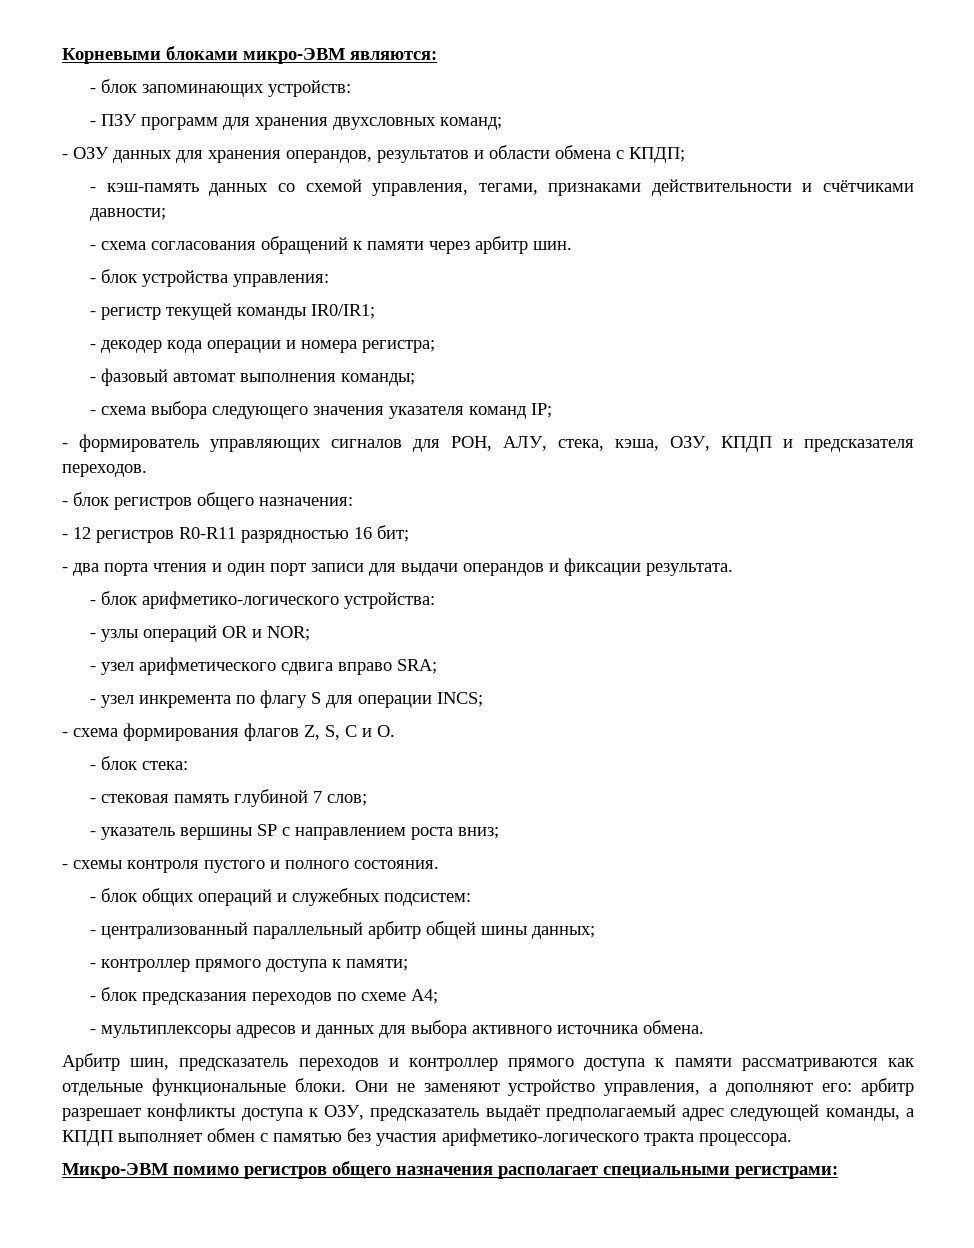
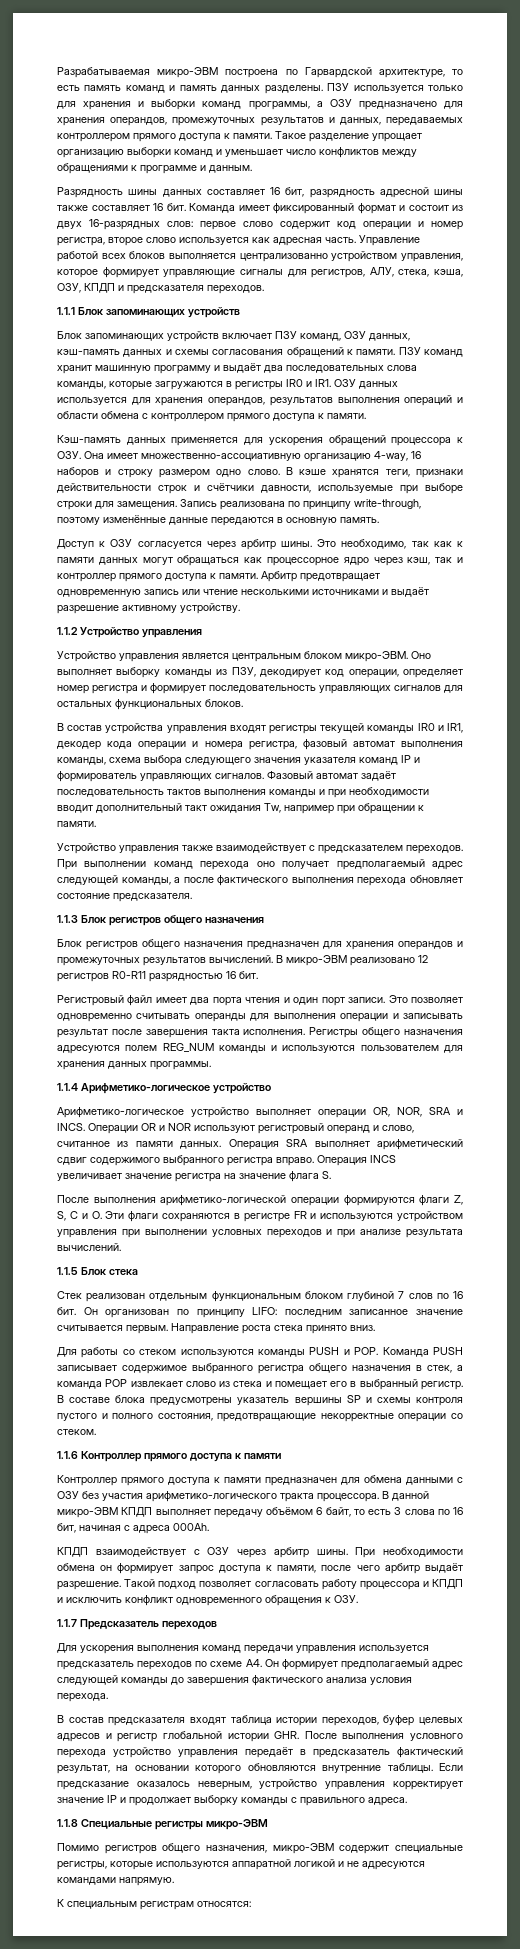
[62,46,437,64] [90,79,352,97] [90,114,503,130] [62,147,372,163] Корневыми блоками микро-ЭВМ являются: // - блок запоминающих устройств: // - ПЗУ программ для хранения двухсловных команд; // - ОЗУ данных для хранения операндов, -> [57,67,463,78] [57,83,464,94] [57,99,463,110] [57,117,256,126] Разрабатываемая микро-ЭВМ построена по Гарвардской архитектуре, то есть память команд и память данных разделены. ПЗУ используется только для хранения и выборки команд программы, а ОЗУ предназначено для хранения операндов, промежуточных
[489,145,685,163] [90,179,915,196] [90,208,167,221] [90,236,573,254] [90,269,330,287] [90,303,376,320] [90,340,436,353] [90,368,416,386] [90,401,553,419] [62,434,492,452] области обмена с КПДП; // - кэш-память данных со схемой управления, тегами, признаками действительности и счётчиками давности; // - схема согласования обращений к памяти через арбитр шин. // - блок устройства управления: // - регистр текущей команды IR0/IR1; // - декодер кода операции и номера регистра; // - фазовый автомат выполнения команды; // - схема выбора следующего значения указателя команд IP; // - формирователь управляющих сигналов для РОН, -> [339,117,464,126] [57,131,422,142] [57,147,417,158] [57,163,252,174] [57,187,463,198] [57,203,463,214] [57,219,463,230] [57,235,420,246] [57,251,463,262] [57,267,366,278] данных, передаваемых контроллером прямого доступа к памяти. Такое разделение упрощает организацию выборки команд и уменьшает число конфликтов между обращениями к программе и данным. // Разрядность шины данных составляет 16 бит, разрядность адресной шины также составляет 16 бит. Команда имеет фиксированный формат и состоит из двух 16-разрядных слов: первое слово содержит код операции и номер регистра, второе слово используется как адресная часть. Управление работой всех блоков выполняется централизованно устройством управления, которое формирует управляющие сигналы для регистров,
[62,492,353,510] [62,534,68,539] - блок регистров общего назначения: // - -> [57,307,240,318] [57,331,410,342] [57,347,463,358] [57,363,417,374] [57,379,398,390] [57,395,464,406] [57,411,366,422] [57,435,464,446] [57,451,421,462] [57,467,464,478] [57,483,463,494] [57,499,421,510] [57,515,379,526] [57,539,464,550] [57,555,464,566] [57,571,380,582] [57,587,429,598] [57,603,240,614] [57,627,202,638] [57,651,431,662] [57,667,463,678] [57,683,463,694] [57,699,243,710] [57,723,463,734] [57,739,463,750] [57,755,420,766] [57,771,396,782] [57,787,429,798] [57,803,424,814] [57,821,96,827] [57,843,463,854] [57,859,463,870] [57,875,463,886] [57,893,192,902] [57,915,264,926] [57,939,463,950] [57,955,415,966] 1.1.1 Блок запоминающих устройств // Блок запоминающих устройств включает ПЗУ команд, ОЗУ данных, кэш-память данных и схемы согласования обращений к памяти. ПЗУ команд хранит машинную программу и выдаёт два последовательных слова команды, которые загружаются в регистры IR0 и IR1. ОЗУ данных используется для хранения операндов, результатов выполнения операций и области обмена с контроллером прямого доступа к памяти. // Кэш-память данных применяется для ускорения обращений процессора к ОЗУ. Она имеет множественно-ассоциативную организацию 4-way, 16 наборов и строку размером одно слово. В кэше хранятся теги, признаки действительности строк и счётчики давности, используемые при выборе строки для замещения. Запись реализована по принципу write-through, поэтому изменённые данные передаются в основную память. // Доступ к ОЗУ согласуется через арбитр шины. Это необходимо, так как к памяти данных могут обращаться как процессорное ядро через кэш, так и контроллер прямого доступа к памяти. Арбитр предотвращает одновременную запись или чтение несколькими источниками и выдаёт разрешение активному устройству. // 1.1.2 Устройство управления // Устройство управления является центральным блоком микро-ЭВМ. Оно выполняет выборку команды из ПЗУ, декодирует код операции, определяет номер регистра и формирует последовательность управляющих сигналов для остальных функциональных блоков. // В состав устройства управления входят регистры текущей команды IR0 и IR1, декодер кода операции и номера регистра, фазовый автомат выполнения команды, схема выбора следующего значения указателя команд IP и формирователь управляющих сигналов. Фазовый автомат задаёт последовательность тактов выполнения команды и при необходимости вводит дополнительный такт ожидания Tw, например при обращении к памяти. // Устройство управления также взаимодействует с предсказателем переходов. При выполнении команд перехода оно получает предполагаемый адрес следующей команды, а после фактического выполнения перехода обновляет состояние предсказателя. // 1.1.3 Блок регистров общего назначения // Блок регистров общего назначения предназначен для хранения операндов и промежуточных результатов вычислений. В микро-ЭВМ реализовано
[377,525,409,542] [62,567,68,572] бит; // - -> [239,971,258,979] [57,995,187,1006] бит. // Регистровый файл имеет
[311,558,733,576] [90,591,436,609] [90,625,311,642] [90,657,438,675] [90,690,484,708] [62,723,299,741] записи для выдачи операндов и фиксации результата. // - блок арифметико-логического устройства: // - узлы операций OR и NOR; // - узел арифметического сдвига вправо SRA; // - узел инкремента по флагу S для операции INCS; // - схема формирования флагов -> [348,995,463,1003] [57,1013,463,1022] [57,1027,463,1038] [57,1043,463,1054] [57,1061,211,1070] [57,1083,271,1094] [57,1107,463,1118] [57,1123,414,1134] [57,1139,463,1150] [57,1155,396,1166] [57,1171,331,1182] [57,1195,450,1206] записи. Это позволяет одновременно считывать операнды для выполнения операции и записывать результат после завершения такта исполнения. Регистры общего назначения адресуются полем REG_NUM команды и используются пользователем для хранения данных программы. // 1.1.4 Арифметико-логическое устройство // Арифметико-логическое устройство выполняет операции OR, NOR, SRA и INCS. Операции OR и NOR используют регистровый операнд и слово, считанное из памяти данных. Операция SRA выполняет арифметический сдвиг содержимого выбранного регистра вправо. Операция INCS увеличивает значение регистра на значение флага S. // После выполнения арифметико-логической операции формируются флаги
[90,756,189,770] [90,789,368,807] [90,824,500,840] [62,864,68,869] // - блок стека: // - стековая память глубиной 7 слов; // - указатель вершины SP с направлением роста вниз; // - -> [105,1211,463,1222] [57,1229,463,1238] [57,1243,121,1251] [57,1267,138,1275] [57,1291,464,1302] [57,1307,463,1318] [57,1323,375,1334] [57,1347,463,1358] [57,1363,463,1374] [57,1379,463,1390] [57,1395,372,1406] Эти флаги сохраняются в регистре FR и используются устройством управления при выполнении условных переходов и при анализе результата вычислений. // 1.1.5 Блок стека // Стек реализован отдельным функциональным блоком глубиной 7 слов по 16 бит. Он организован по принципу LIFO: последним записанное значение считывается первым. Направление роста стека принято вниз. // Для работы со стеком используются команды PUSH и POP. Команда PUSH записывает содержимое выбранного регистра общего назначения в стек, а команда POP извлекает слово из стека и помещает его в выбранный регистр. В составе блока предусмотрены указатель вершины SP и
[354,860,439,869] [90,888,472,906] [90,921,596,939] [90,959,409,972] [90,987,439,1005] [90,1020,705,1038] [62,1053,914,1071] [62,1078,914,1096] [62,1103,914,1121] [62,1128,342,1146] состояния. // - блок общих операций и служебных подсистем: // - централизованный параллельный арбитр общей шины данных; // - контроллер прямого доступа к памяти; // - блок предсказания переходов по схеме A4; // - мультиплексоры адресов и данных для выбора активного источника обмена. // Арбитр шин, предсказатель переходов и контроллер прямого доступа к памяти рассматриваются как отдельные функциональные блоки. Они не заменяют устройство управления, а дополняют его: арбитр разрешает конфликты доступа к ОЗУ, предсказатель выдаёт предполагаемый адрес следующей команды, а КПДП выполняет обмен с памятью -> [157,1413,463,1422] [57,1429,96,1435] [57,1451,281,1462] [57,1475,463,1486] [57,1491,79,1499] состояния, предотвращающие некорректные операции со стеком. // 1.1.6 Контроллер прямого доступа к памяти // Контроллер прямого доступа к памяти предназначен для обмена данными с ОЗУ
[62,1161,838,1179] // Микро-ЭВМ помимо регистров общего назначения располагает специальными регистрами: -> [382,1491,429,1501] [57,1507,463,1518] [57,1523,209,1534] [57,1547,463,1558] [57,1563,463,1574] [57,1579,463,1590] [57,1595,358,1606] [57,1619,217,1630] [57,1643,429,1654] [57,1659,463,1670] [57,1675,412,1686] [57,1693,108,1702] [57,1715,463,1726] [57,1731,463,1742] [57,1747,463,1758] [57,1763,463,1774] [57,1779,464,1790] [57,1795,407,1806] [57,1819,268,1830] [57,1843,463,1854] [57,1859,425,1870] [57,1877,174,1886] [57,1899,251,1910] В данной микро-ЭВМ КПДП выполняет передачу объёмом 6 байт, то есть 3 слова по 16 бит, начиная с адреса 000Ah. // КПДП взаимодействует с ОЗУ через арбитр шины. При необходимости обмена он формирует запрос доступа к памяти, после чего арбитр выдаёт разрешение. Такой подход позволяет согласовать работу процессора и КПДП и исключить конфликт одновременного обращения к ОЗУ. // 1.1.7 Предсказатель переходов // Для ускорения выполнения команд передачи управления используется предсказатель переходов по схеме A4. Он формирует предполагаемый адрес следующей команды до завершения фактического анализа условия перехода. // В состав предсказателя входят таблица истории переходов, буфер целевых адресов и регистр глобальной истории GHR. После выполнения условного перехода устройство управления передаёт в предсказатель фактический результат, на основании которого обновляются внутренние таблицы. Если предсказание оказалось неверным, устройство управления корректирует значение IP и продолжает выборку команды с правильного адреса. // 1.1.8 Специальные регистры микро-ЭВМ // Помимо регистров общего назначения, микро-ЭВМ содержит специальные регистры, которые используются аппаратной логикой и не адресуются командами напрямую. // К специальным регистрам относятся:

